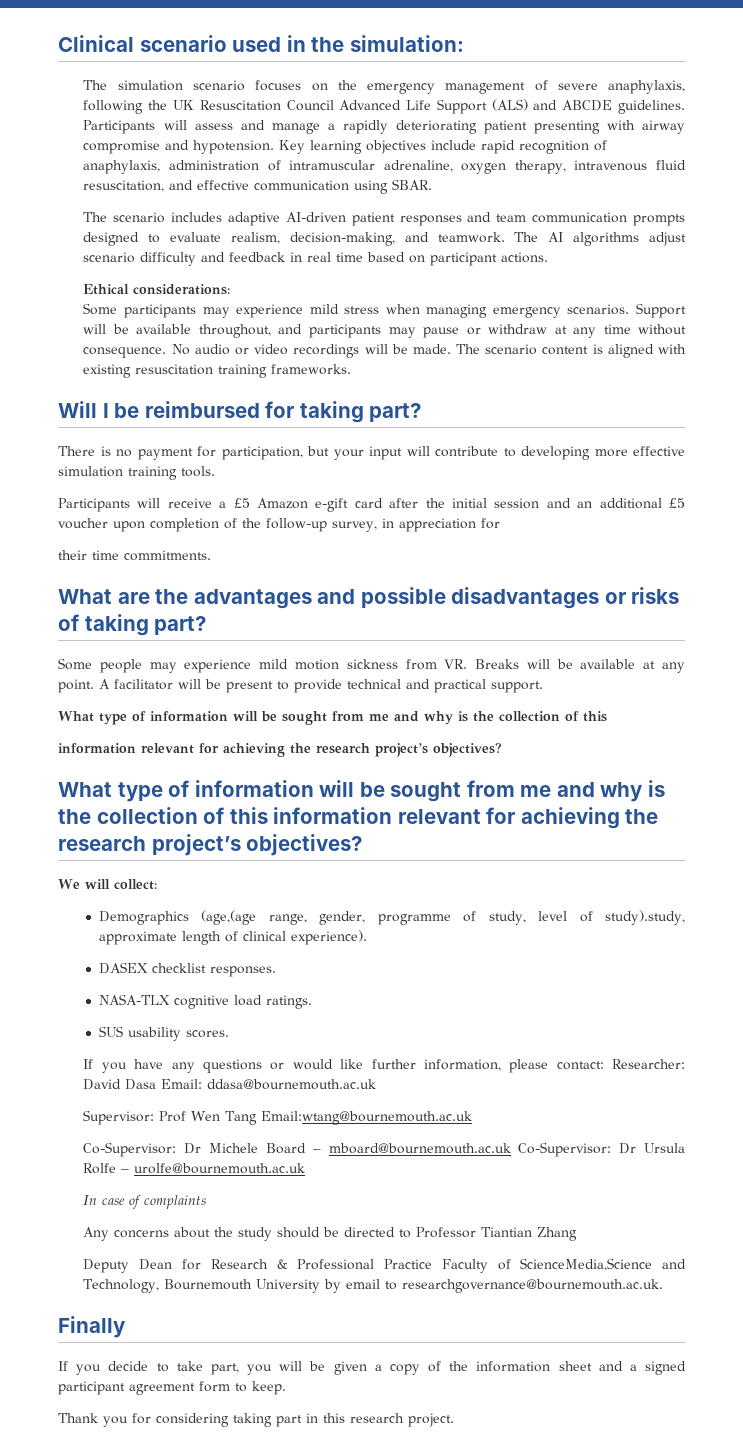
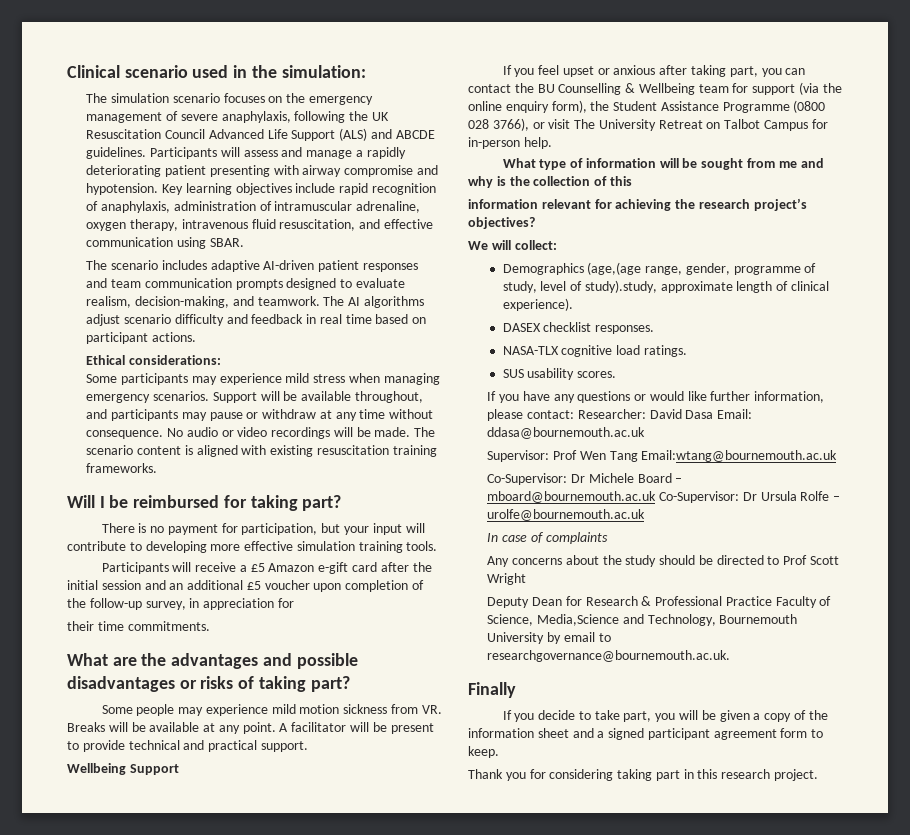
(543, 687) none -> [67,763,179,775] [502,65,806,77] [468,82,842,95] [468,100,826,113] [468,118,828,131] [468,137,552,149] // Wellbeing Support // If you feel upset or anxious after taking part, you can contact the BU Counselling & Wellbeing team for support (via the online enquiry form), the Student Assistance Programme (0800 028 3766), or visit The University Retreat on Talbot Campus for in-person help.
[58,780,665,802] [58,807,659,829] [58,834,363,856] // What type of information will be sought from me and why is the collection of this information relevant for achieving the research project’s objectives? -> (535, 223) none
[416,1227,578,1241] Professor Tiantian Zhang -> [783,555,839,565] [487,573,527,585] Prof Scott Wright
[520,1258,653,1271] ScienceMedia,Science -> [487,614,619,626] Science, Media,Science

